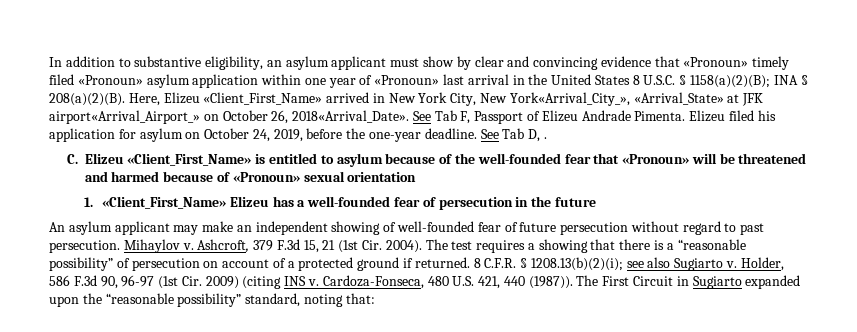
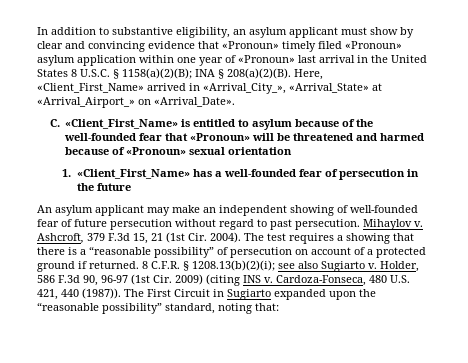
[163,92,200,104] Elizeu -> (323, 74) none
[388,92,764,106] [49,110,776,124] [49,128,547,142] New York City, New York«Arrival_City_», «Arrival_State» at JFK airport«Arrival_Airport_» on October 26, 2018«Arrival_Date». See Tab F, Passport of Elizeu Andrade Pimenta. Elizeu filed his application for asylum on October 24, 2019, before the one-year deadline. See Tab D, . -> [203,83,382,94] [37,97,235,108] «Arrival_City_», «Arrival_State» at «Arrival_Airport_» on «Arrival_Date».
[84,153,124,164] Elizeu -> (60, 123) none
[229,196,269,207] Elizeu -> (190, 174) none

